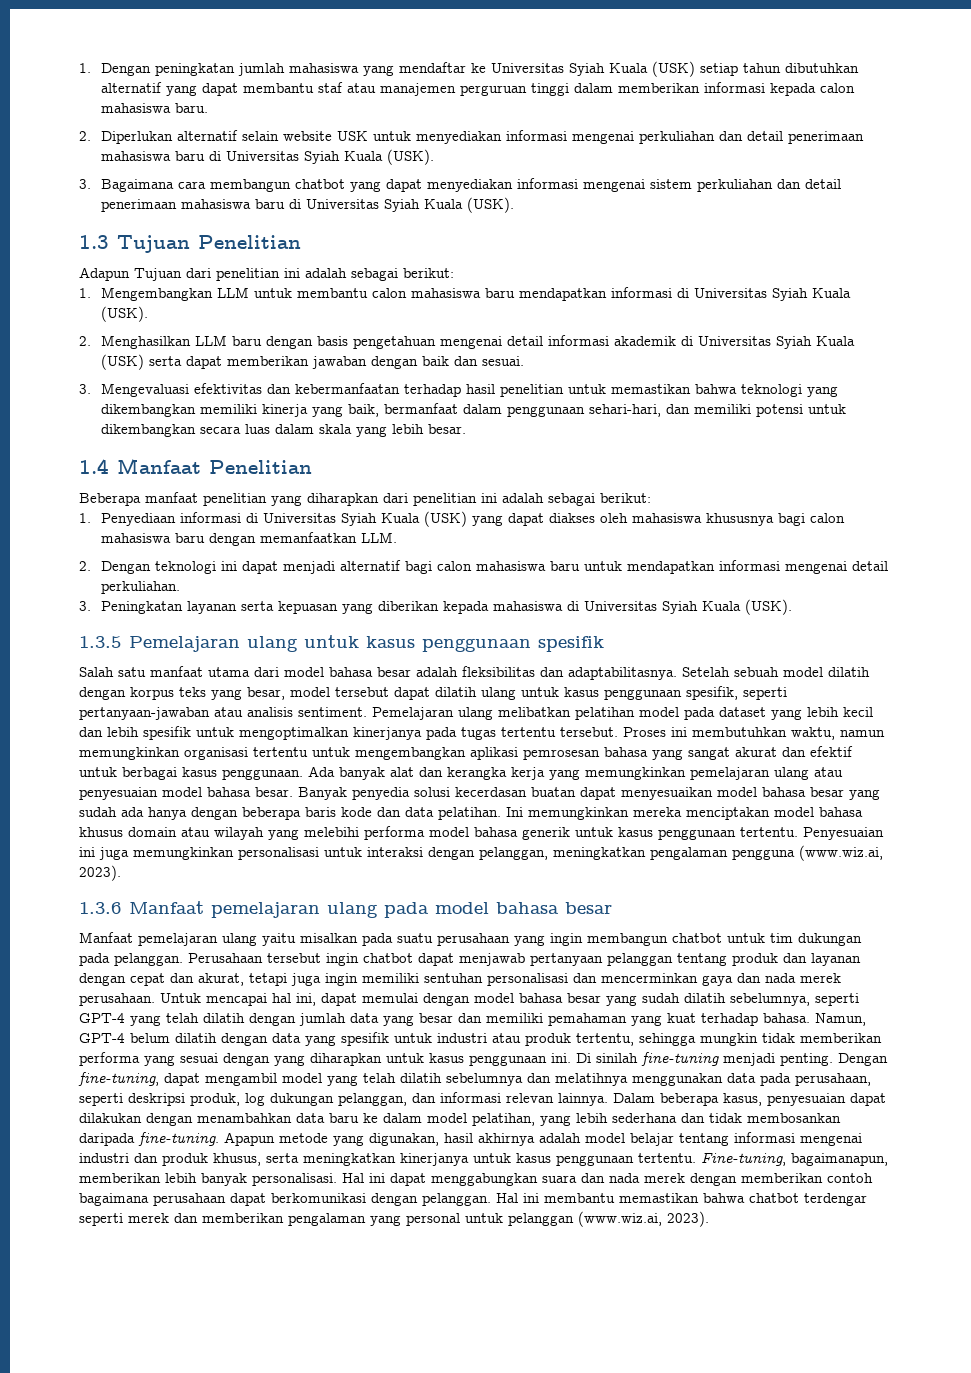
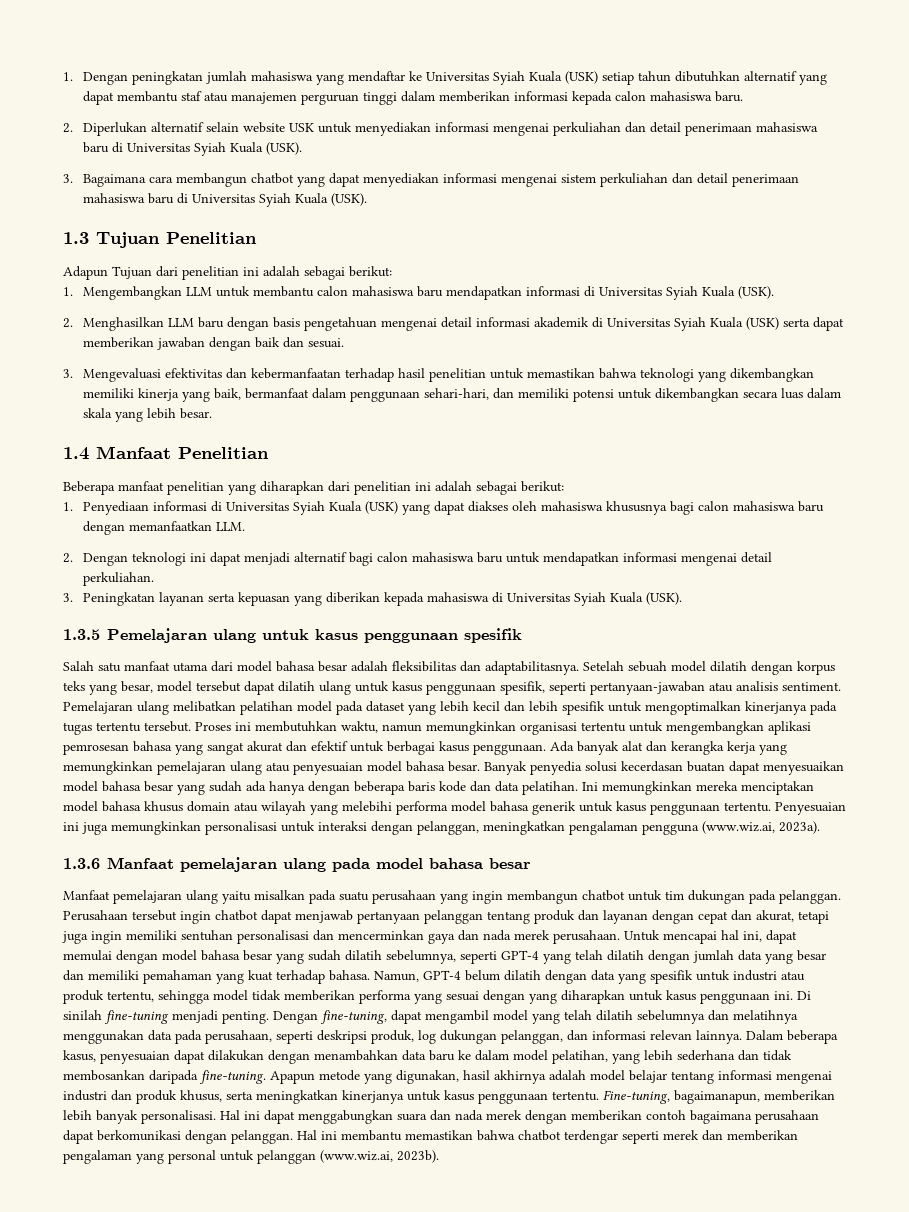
[79,865,121,881] 2023). -> [779,821,820,834] 2023a).
[700,1033,758,1046] mungkin -> [213,990,248,1001] model
[667,1211,709,1227] 2023). -> [397,1150,439,1163] 2023b).

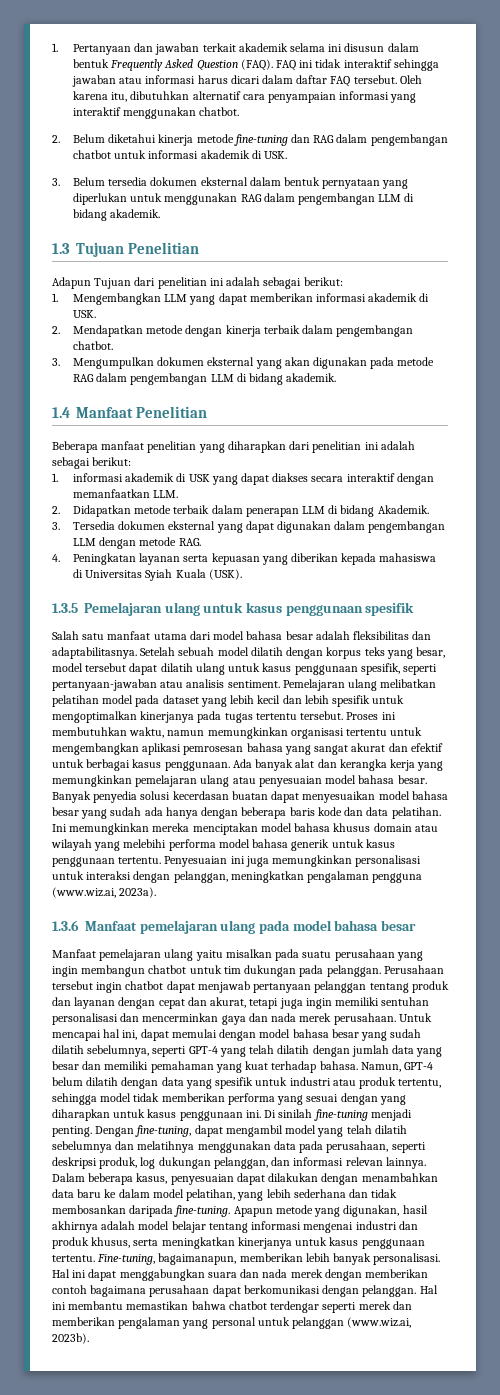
[63,71,828,85] [83,91,744,105] [63,122,819,136] [83,142,303,156] [63,173,800,187] [83,193,368,207] 1. Dengan peningkatan jumlah mahasiswa yang mendaftar ke Universitas Syiah Kuala (USK) setiap tahun dibutuhkan alternatif yang dapat membantu staf atau manajemen perguruan tinggi dalam memberikan informasi kepada calon mahasiswa baru. // 2. Diperlukan alternatif selain website USK untuk menyediakan informasi mengenai perkuliahan dan detail penerimaan mahasiswa baru di Universitas Syiah Kuala (USK). // 3. Bagaimana cara membangun chatbot yang dapat menyediakan informasi mengenai sistem perkuliahan dan detail penerimaan mahasiswa baru di Universitas Syiah Kuala (USK). -> [52,43,419,55] [72,59,439,71] [71,75,422,87] [72,91,417,103] [72,107,240,119] [52,134,448,146] [72,150,288,159] [52,177,409,189] [72,193,415,205] [72,209,161,221] 1. Pertanyaan dan jawaban terkait akademik selama ini disusun dalam bentuk Frequently Asked Question (FAQ). FAQ ini tidak interaktif sehingga jawaban atau informasi harus dicari dalam daftar FAQ tersebut. Oleh karena itu, dibutuhkan alternatif cara penyampaian informasi yang interaktif menggunakan chatbot. // 2. Belum diketahui kinerja metode fine-tuning dan RAG dalam pengembangan chatbot untuk informasi akademik di USK. // 3. Belum tersedia dokumen eksternal dalam bentuk pernyataan yang diperlukan untuk menggunakan RAG dalam pengembangan LLM di bidang akademik.
[216,286,775,300] [63,317,845,331] [83,337,345,351] [63,368,815,382] [83,388,842,402] [83,408,213,422] untuk membantu calon mahasiswa baru mendapatkan informasi di Universitas Syiah Kuala (USK). // 2. Menghasilkan LLM baru dengan basis pengetahuan mengenai detail informasi akademik di Universitas Syiah Kuala (USK) serta dapat memberikan jawaban dengan baik dan sesuai. // 3. Mengevaluasi efektivitas dan kebermanfaatan terhadap hasil penelitian untuk memastikan bahwa teknologi yang dikembangkan memiliki kinerja yang baik, bermanfaat dalam penggunaan sehari-hari, dan memiliki potensi untuk dikembangkan secara luas dalam skala yang lebih besar. -> [189,293,430,305] [72,310,96,318] [52,325,414,337] [72,341,113,350] [52,357,435,369] [72,373,337,385] yang dapat memberikan informasi akademik di USK. // 2. Mendapatkan metode dengan kinerja terbaik dalam pengembangan chatbot. // 3. Mengumpulkan dokumen eksternal yang akan digunakan pada metode RAG dalam pengembangan LLM di bidang akademik.
[83,501,825,515] [83,521,246,535] [63,552,773,566] [83,572,155,586] [63,593,73,602] Penyediaan informasi di Universitas Syiah Kuala (USK) yang dapat diakses oleh mahasiswa khususnya bagi calon mahasiswa baru dengan memanfaatkan LLM. // 2. Dengan teknologi ini dapat menjadi alternatif bagi calon mahasiswa baru untuk mendapatkan informasi mengenai detail perkuliahan. // 3. -> [72,473,434,485] [72,489,179,498] [52,505,429,517] [52,521,446,533] [72,537,201,549] [52,554,60,562] informasi akademik di USK yang dapat diakses secara interaktif dengan memanfaatkan LLM. // 2. Didapatkan metode terbaik dalam penerapan LLM di bidang Akademik. // 3. Tersedia dokumen eksternal yang dapat digunakan dalam pengembangan LLM dengan metode RAG. // 4.

